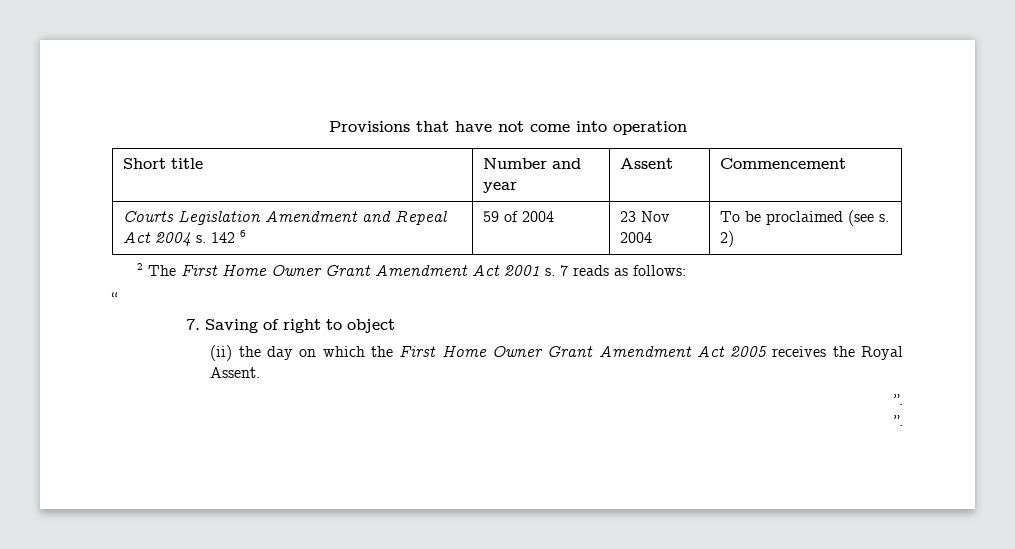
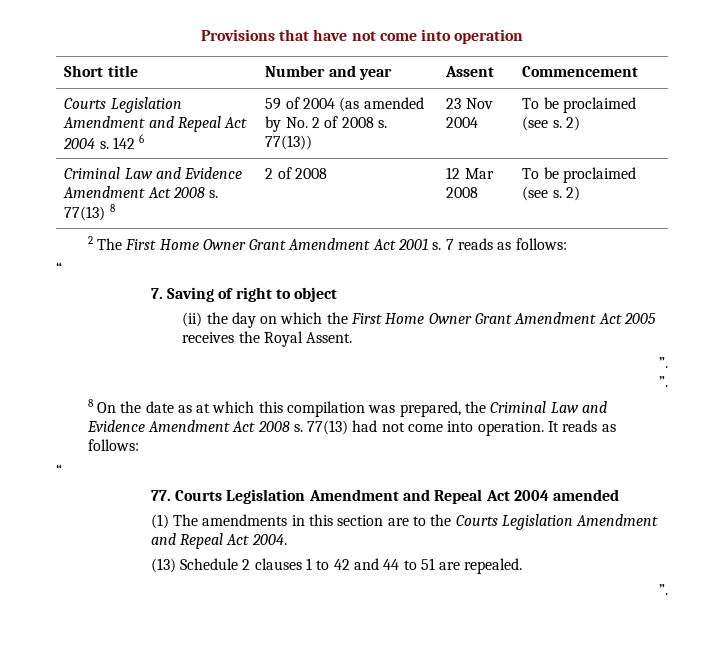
(555, 216) none -> [339,97,424,112] [265,116,387,132] [265,135,313,150] (as amended by No. 2 of 2008 s. 77(13))
(735, 239) none -> [64,167,243,179] [63,186,219,198] [64,204,116,221] [265,167,327,179] [446,167,494,179] [446,187,479,198] [522,167,636,183] [522,186,580,201] // Criminal Law and Evidence Amendment Act 2008 s. 77(13) 8 | 2 of 2008 | 12 Mar 2008 | To be proclaimed (see s. 2)
(903, 420) none -> [87,399,608,417] [86,420,616,436] [87,439,139,451] [56,464,62,476] [150,489,620,504] [150,514,659,530] [150,533,287,549] [150,558,523,574] [659,584,668,595] // 8 On the date as at which this compilation was prepared, the Criminal Law and Evidence Amendment Act 2008 s. 77(13) had not come into operation. It reads as follows: // “ // 77. Courts Legislation Amendment and Repeal Act 2004 amended // (1) The amendments in this section are to the Courts Legislation Amendment and Repeal Act 2004. // (13) Schedule 2 clauses 1 to 42 and 44 to 51 are repealed. // ”.

